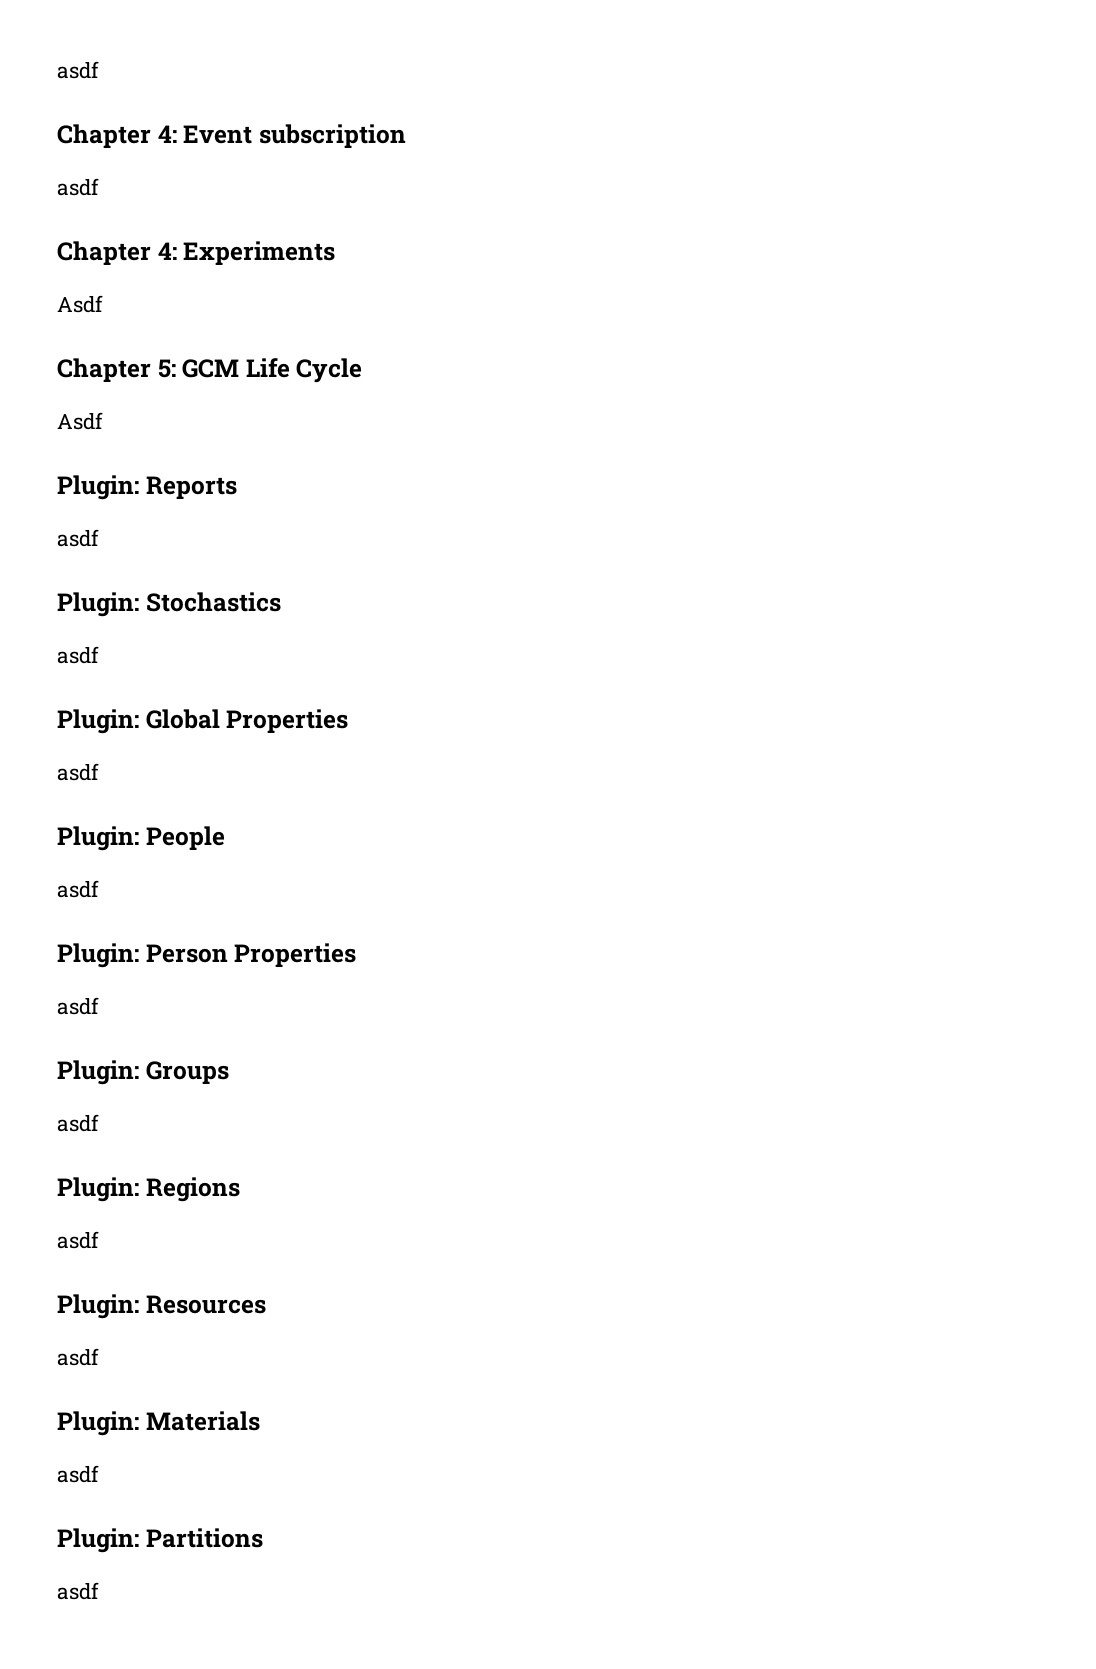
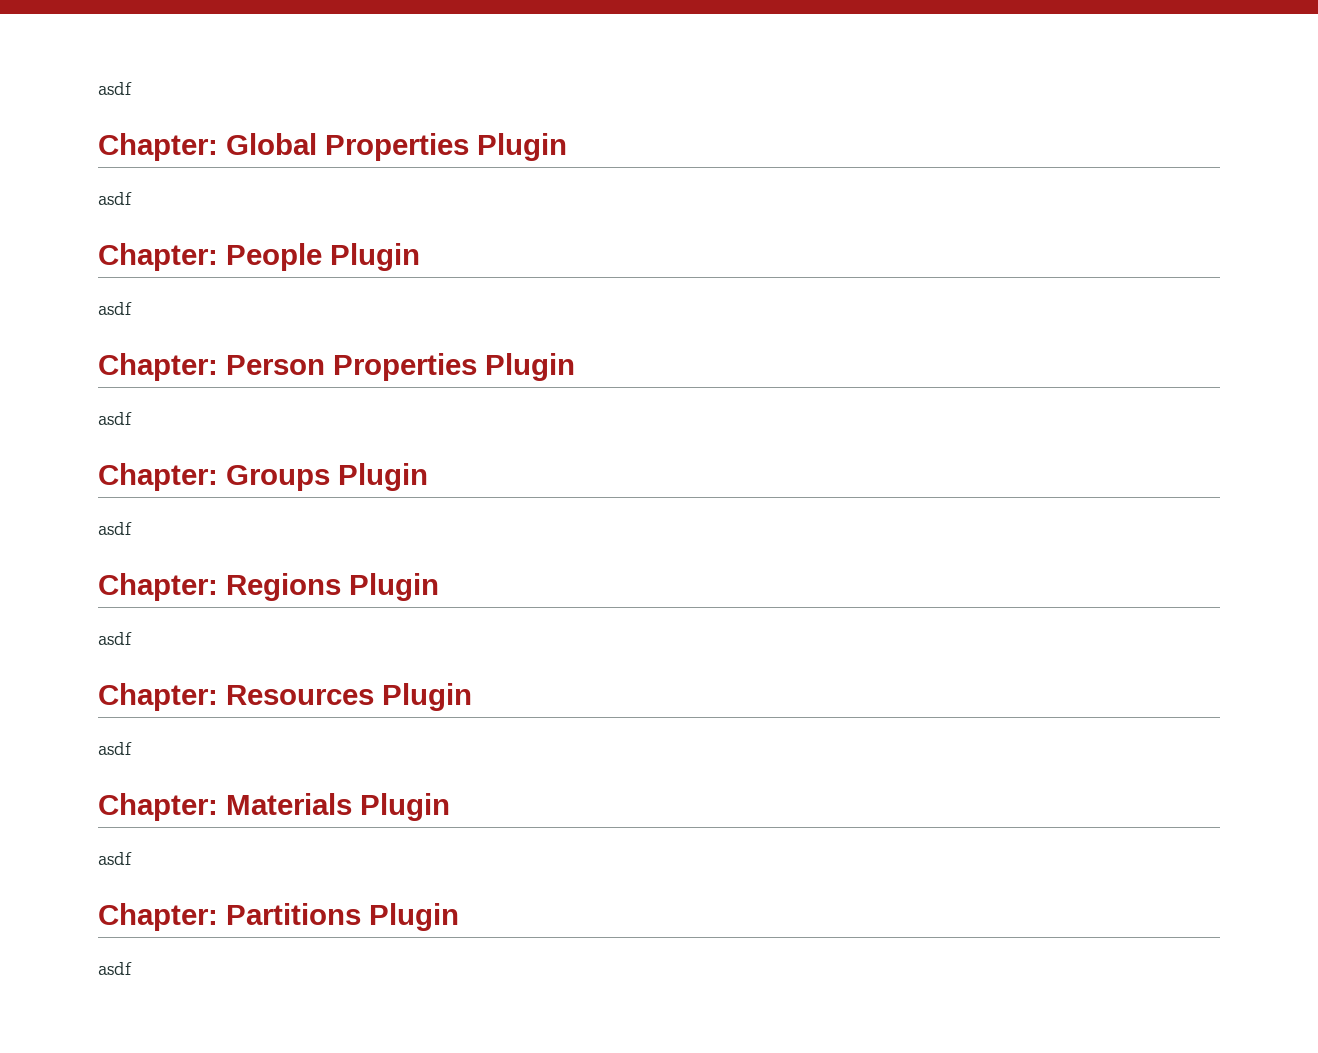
[57,61,99,79] [57,124,406,148] [57,178,99,196] [57,241,336,265] [57,295,103,313] [57,358,363,383] [57,412,103,430] [57,475,237,500] [57,529,99,547] [57,592,281,617] [57,646,99,664] [57,709,349,734] [57,763,99,781] [57,826,225,851] [57,880,99,898] [57,943,357,968] [57,997,99,1015] [57,1060,229,1085] [57,1114,99,1132] [57,1177,240,1202] [57,1231,99,1249] [57,1294,266,1319] [57,1348,99,1366] [57,1411,260,1436] [57,1465,99,1483] [57,1528,263,1553] asdf // Chapter 4: Event subscription // asdf // Chapter 4: Experiments // Asdf // Chapter 5: GCM Life Cycle // Asdf // Plugin: Reports // asdf // Plugin: Stochastics // asdf // Plugin: Global Properties // asdf // Plugin: People // asdf // Plugin: Person Properties // asdf // Plugin: Groups // asdf // Plugin: Regions // asdf // Plugin: Resources // asdf // Plugin: Materials // asdf // Plugin: Partitions -> [98,82,132,95] [98,133,567,161] [98,192,132,205] [98,243,420,271] [98,302,132,315] [98,353,575,381] [98,412,132,425] [98,463,428,491] [98,522,132,535] [98,573,439,601] [98,632,132,645] [98,683,472,711] [98,742,132,755] [98,793,450,821] [98,852,132,865] [98,903,459,931] asdf // Chapter: Global Properties Plugin // asdf // Chapter: People Plugin // asdf // Chapter: Person Properties Plugin // asdf // Chapter: Groups Plugin // asdf // Chapter: Regions Plugin // asdf // Chapter: Resources Plugin // asdf // Chapter: Materials Plugin // asdf // Chapter: Partitions Plugin

